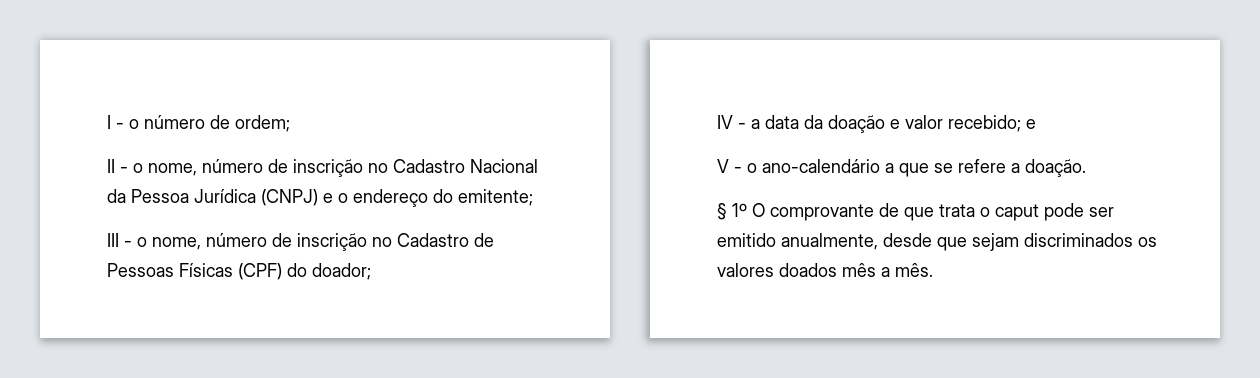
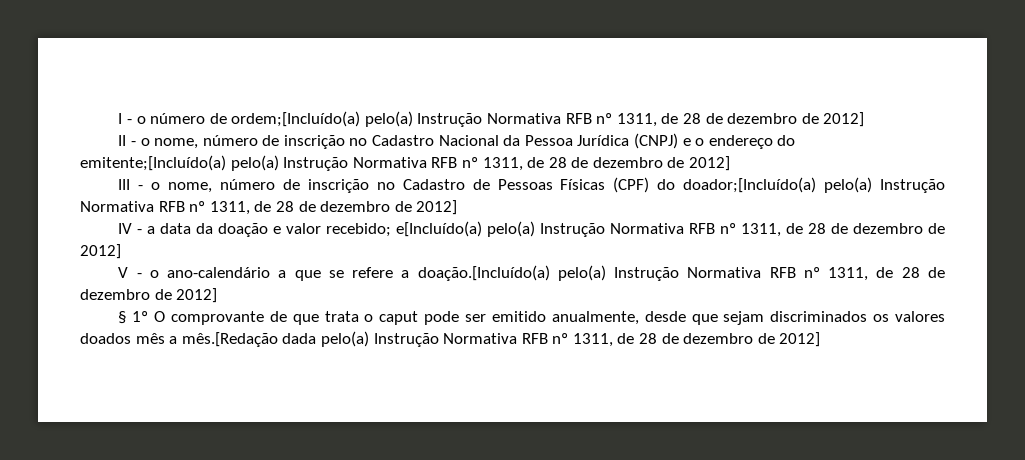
[235,115,290,132] ordem; -> [231,111,865,127] ordem;[Incluído(a) pelo(a) Instrução Normativa RFB nº 1311, de 28 de dezembro de 2012]
[458,189,533,206] emitente; -> [80,155,731,171] emitente;[Incluído(a) pelo(a) Instrução Normativa RFB nº 1311, de 28 de dezembro de 2012]
[312,263,371,280] doador; -> [683,177,945,193] [80,200,458,215] doador;[Incluído(a) pelo(a) Instrução Normativa RFB nº 1311, de 28 de dezembro de 2012]
[1026,119,1036,129] e -> [396,221,946,237] [80,244,121,259] e[Incluído(a) pelo(a) Instrução Normativa RFB nº 1311, de 28 de dezembro de 2012]
[1025,159,1086,177] doação. -> [417,265,946,281] [80,288,218,303] doação.[Incluído(a) pelo(a) Instrução Normativa RFB nº 1311, de 28 de dezembro de 2012]
[895,263,933,277] mês. -> [181,331,821,347] mês.[Redação dada pelo(a) Instrução Normativa RFB nº 1311, de 28 de dezembro de 2012]

